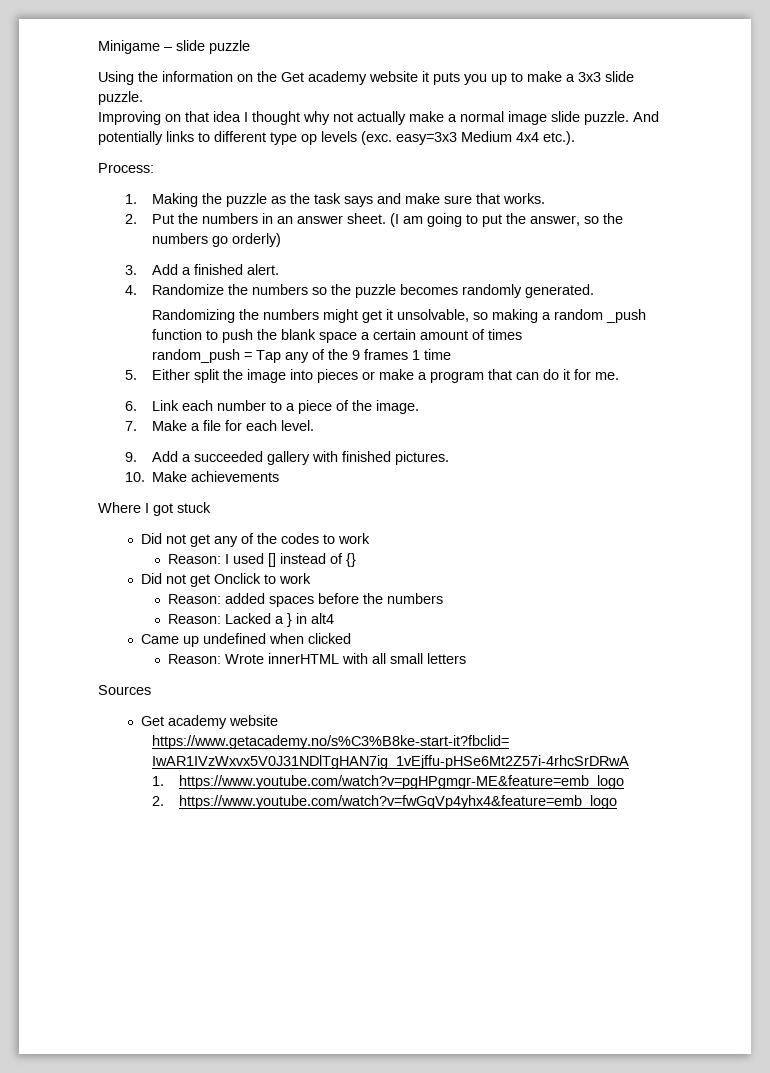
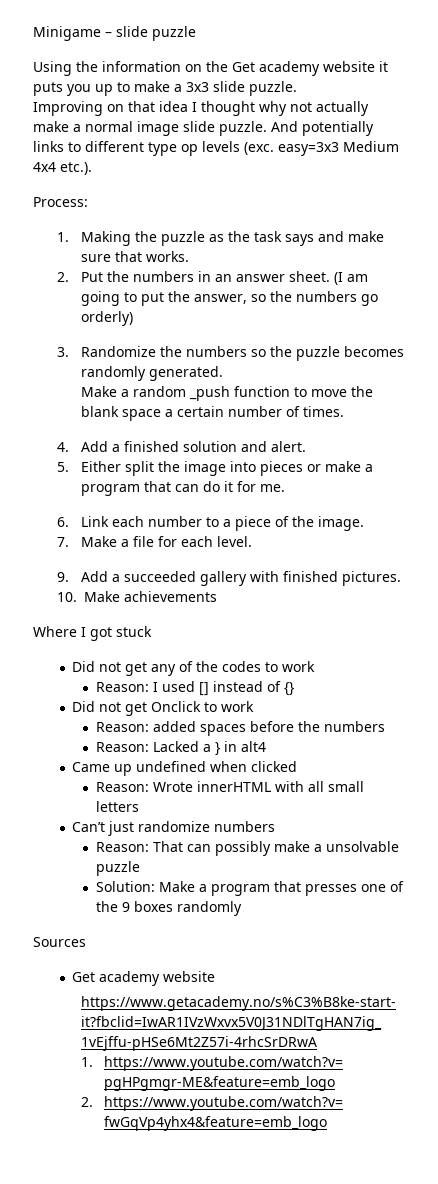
[152,264,280,275] [125,285,138,295] Add a finished alert. // 4. -> (69, 352) none
[152,309,539,323] Randomizing the numbers might get it unsolvable, so making -> [80,386,117,397] Make
[222,329,254,343] push -> [310,389,347,397] move
[420,329,523,340] [152,349,452,363] amount of times // random_push = Tap any of the 9 frames 1 time -> [227,406,344,417] [56,441,306,452] number of times. // 4. Add a finished solution and alert.
(467, 658) none -> [72,821,276,836] [95,841,399,856] [95,861,140,876] [95,881,404,896] [95,901,242,916] // Can’t just randomize numbers // Reason: That can possibly make a unsolvable puzzle // Solution: Make a program that presses one of the 9 boxes randomly

